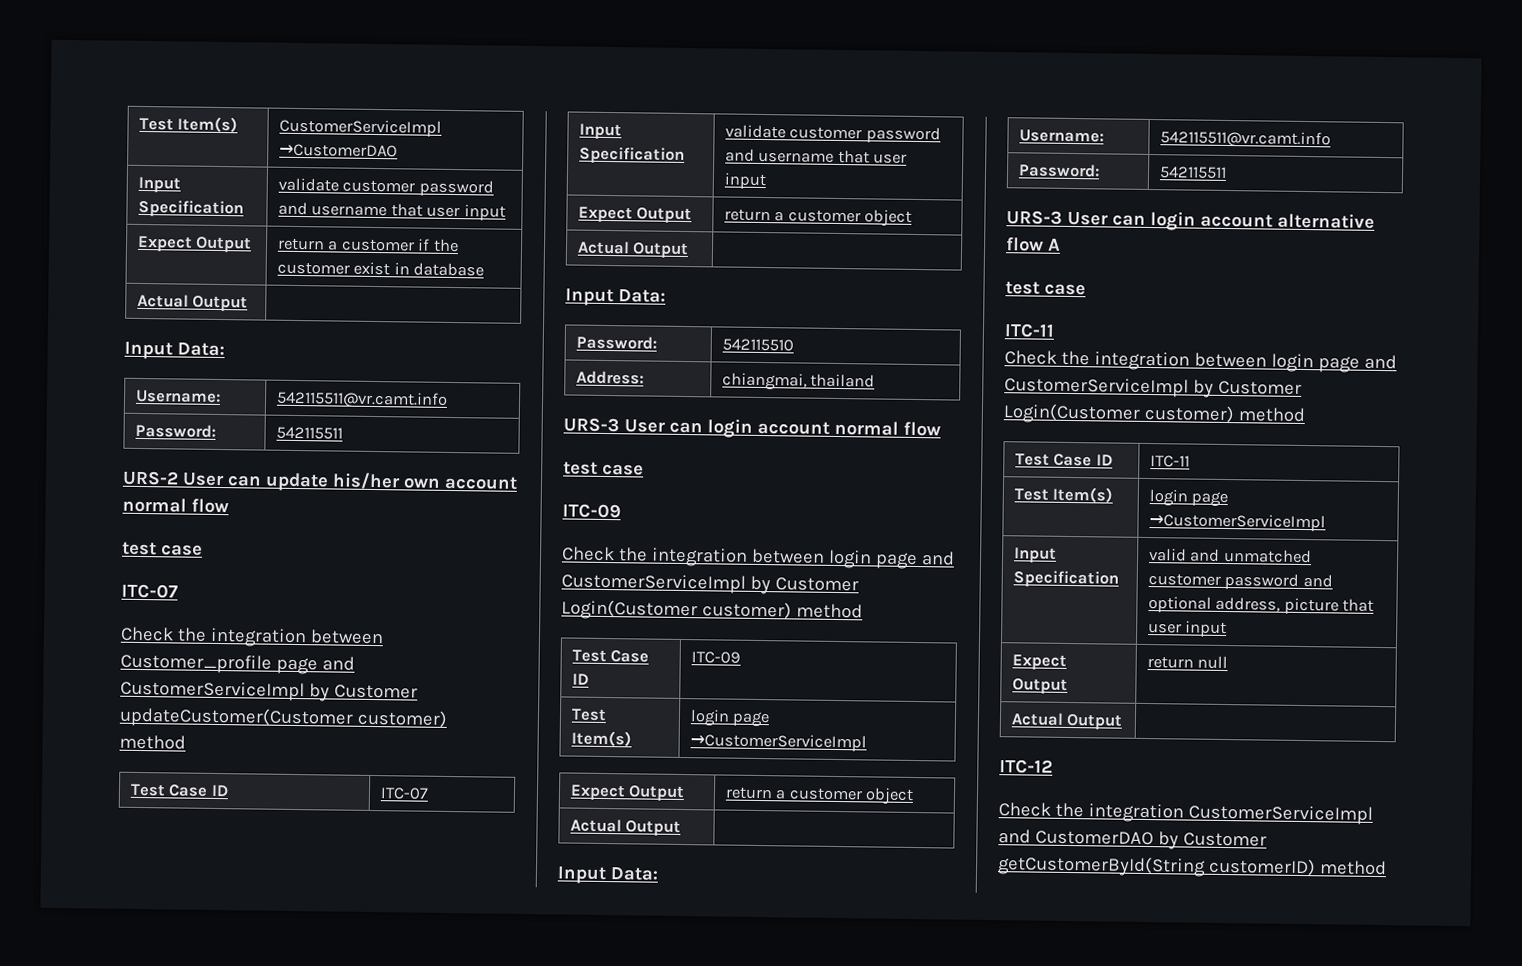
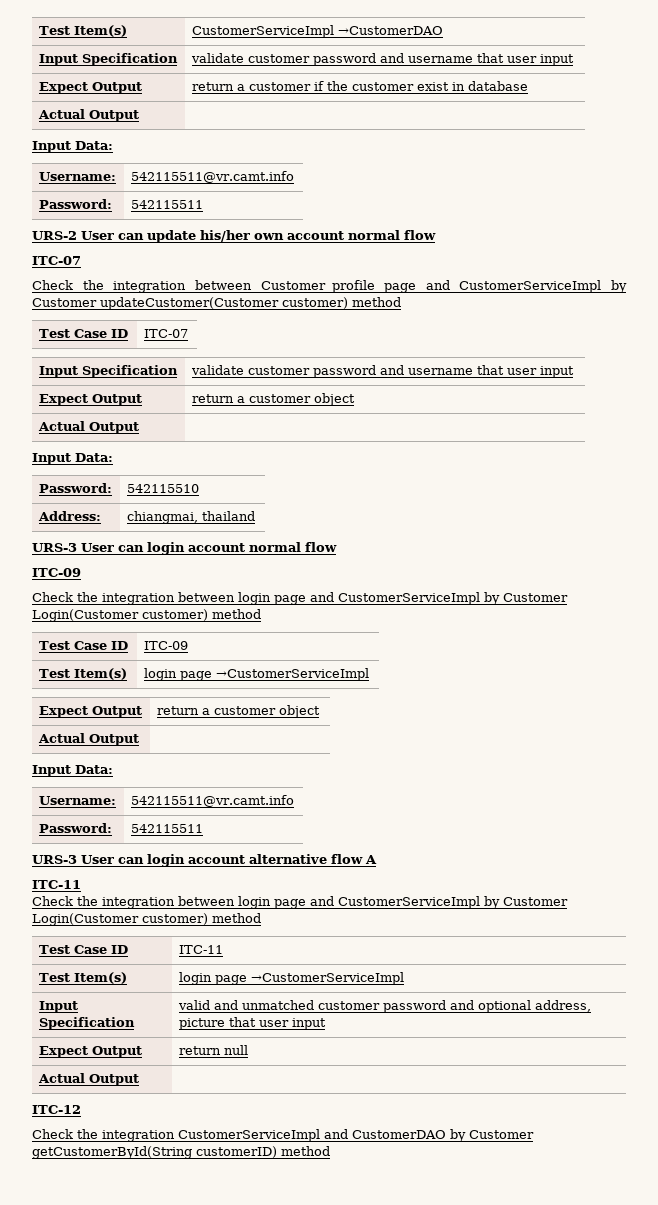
[122,541,203,556] // test case -> (436, 235) none
[563,461,644,476] // test case -> (337, 547) none
[1005,281,1086,296] // test case -> (377, 859) none

